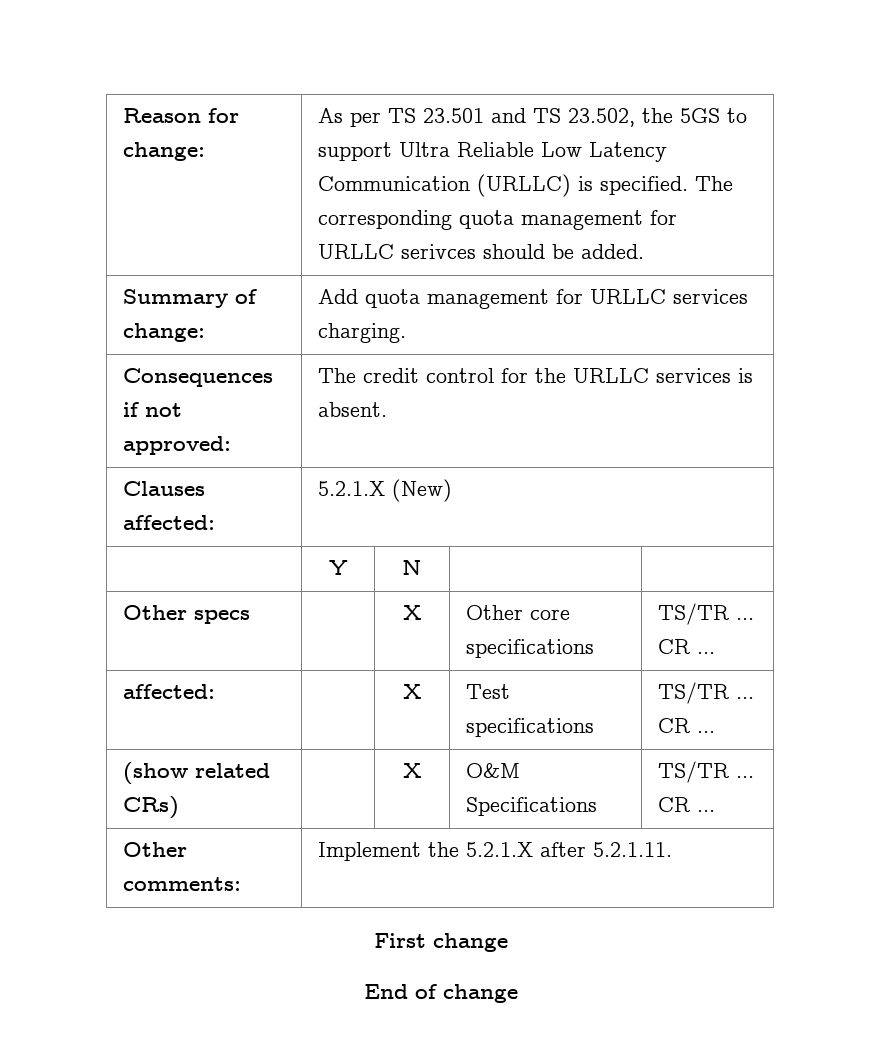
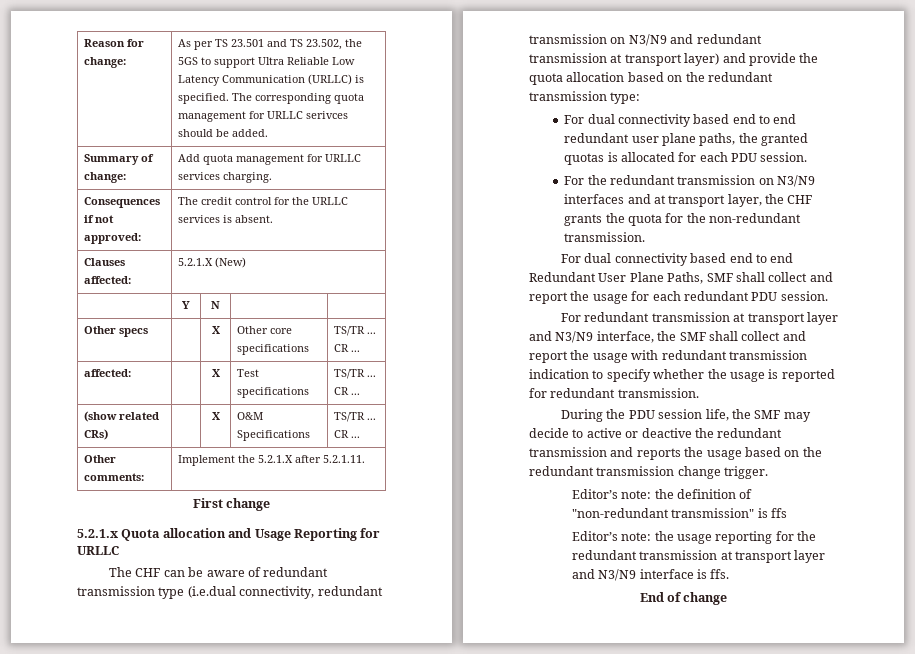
(508, 942) none -> [77,528,381,541] [77,546,119,555] [109,567,329,577] [77,586,383,599] [529,34,762,46] [529,53,819,66] [529,72,773,85] [529,91,641,104] [564,114,797,127] [564,133,808,146] [564,152,808,165] [564,175,815,187] [564,194,813,207] [564,213,801,226] [564,232,646,242] [561,253,794,266] [529,272,833,284] [529,291,828,304] [561,312,838,325] [529,331,806,343] [529,350,807,363] [529,369,835,382] [529,388,699,398] [561,409,811,422] [529,428,783,438] [529,447,822,460] [529,466,769,479] [571,489,753,499] [571,508,787,518] [571,531,816,544] [571,550,826,563] [571,569,730,581] // 5.2.1.x Quota allocation and Usage Reporting for URLLC // The CHF can be aware of redundant transmission type (i.e.dual connectivity, redundant transmission on N3/N9 and redundant transmission at transport layer) and provide the quota allocation based on the redundant transmission type: // For dual connectivity based end to end redundant user plane paths, the granted quotas is allocated for each PDU session. // For the redundant transmission on N3/N9 interfaces and at transport layer, the CHF grants the quota for the non-redundant transmission. // For dual connectivity based end to end Redundant User Plane Paths, SMF shall collect and report the usage for each redundant PDU session. // For redundant transmission at transport layer and N3/N9 interface, the SMF shall collect and report the usage with redundant transmission indication to specify whether the usage is reported for redundant transmission. // During the PDU session life, the SMF may decide to active or deactive the redundant transmission and reports the usage based on the redundant transmission change trigger. // Editor’s note: the definition of "non-redundant transmission" is ffs // Editor’s note: the usage reporting for the redundant transmission at transport layer and N3/N9 interface is ffs.

